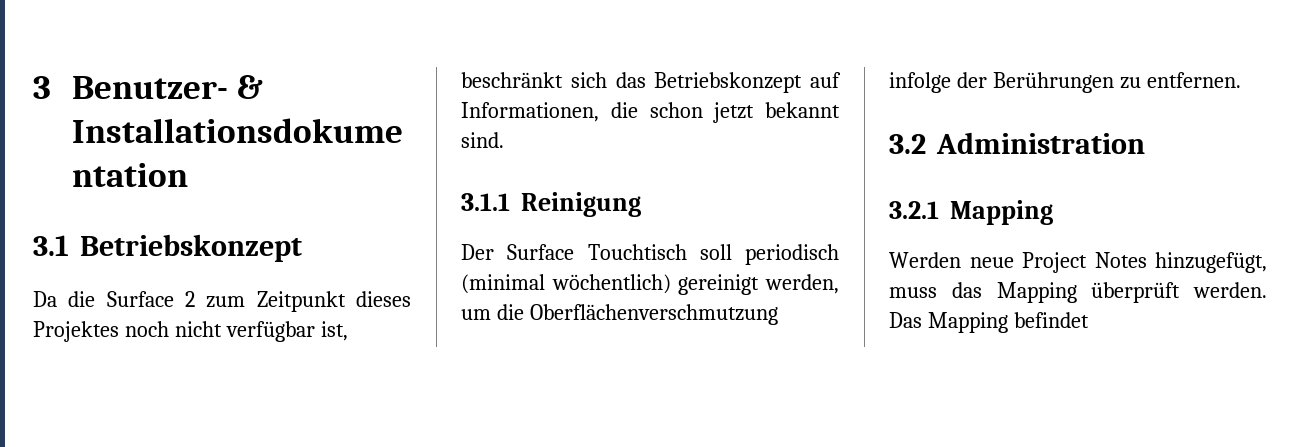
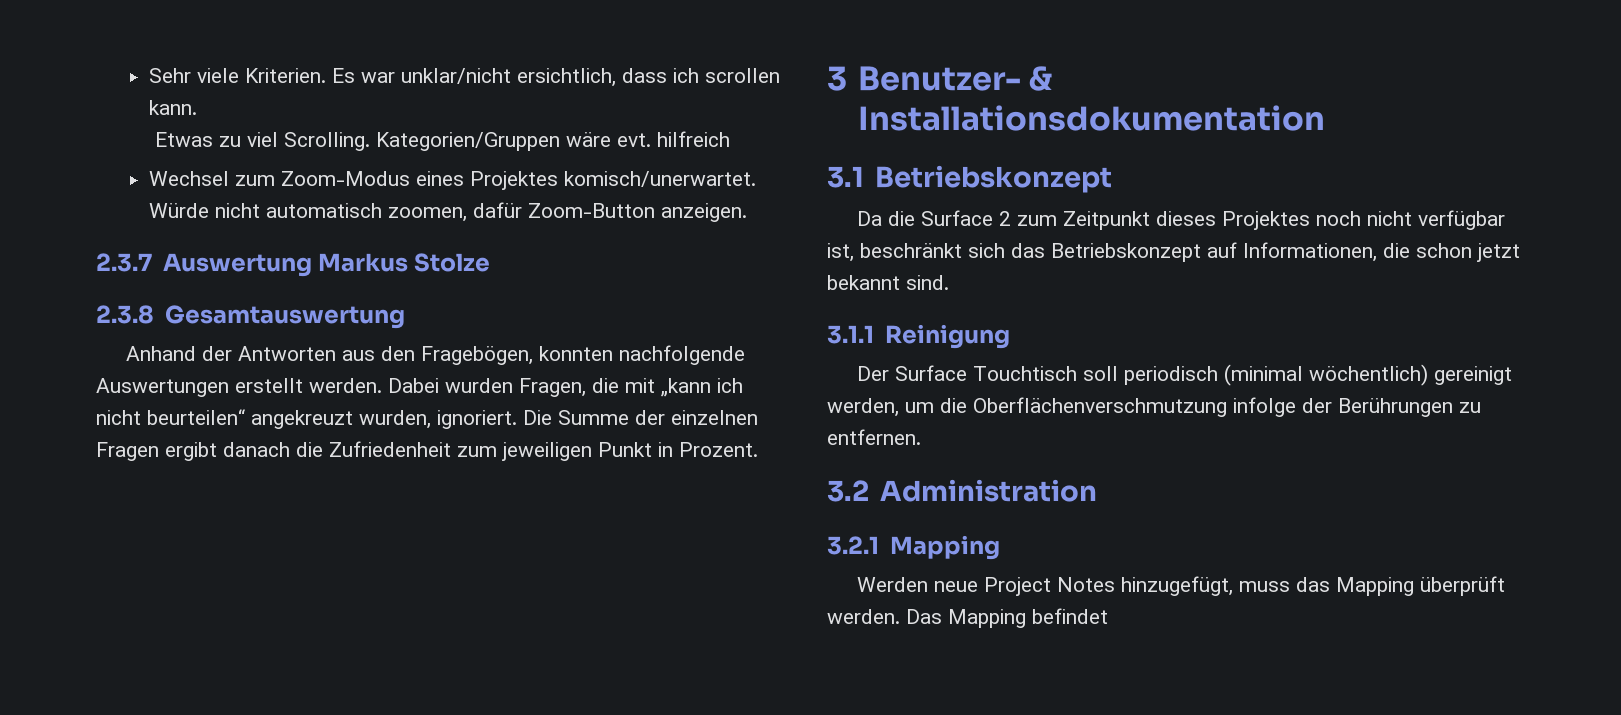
(33, 87) none -> [148,68,780,87] [148,100,197,115] [154,131,730,151] [148,171,756,190] [148,202,747,222] [96,253,491,277] [96,305,405,329] [125,345,745,365] [96,378,743,397] [96,409,758,429] [96,441,758,461] Sehr viele Kriterien. Es war unklar/nicht ersichtlich, dass ich scrollen kann. // Etwas zu viel Scrolling. Kategorien/Gruppen wäre evt. hilfreich // Wechsel zum Zoom-Modus eines Projektes komisch/unerwartet. Würde nicht automatisch zoomen, dafür Zoom-Button anzeigen. // 2.3.7 Auswertung Markus Stolze // 2.3.8 Gesamtauswertung // Anhand der Antworten aus den Fragebögen, konnten nachfolgende Auswertungen erstellt werden. Dabei wurden Fragen, die mit „kann ich nicht beurteilen“ angekreuzt wurden, ignoriert. Die Summe der einzelnen Fragen ergibt danach die Zufriedenheit zum jeweiligen Punkt in Prozent. //

